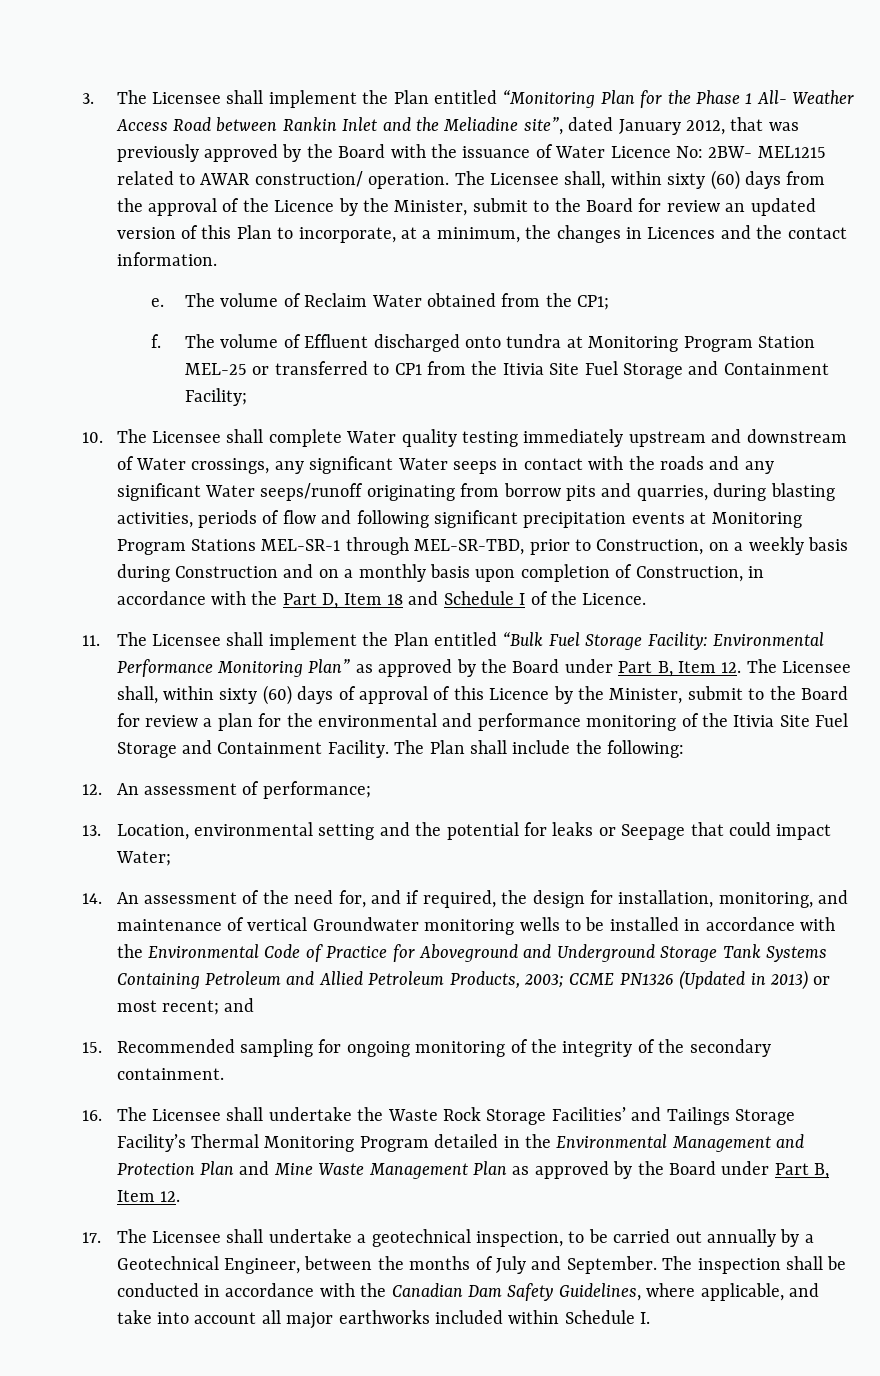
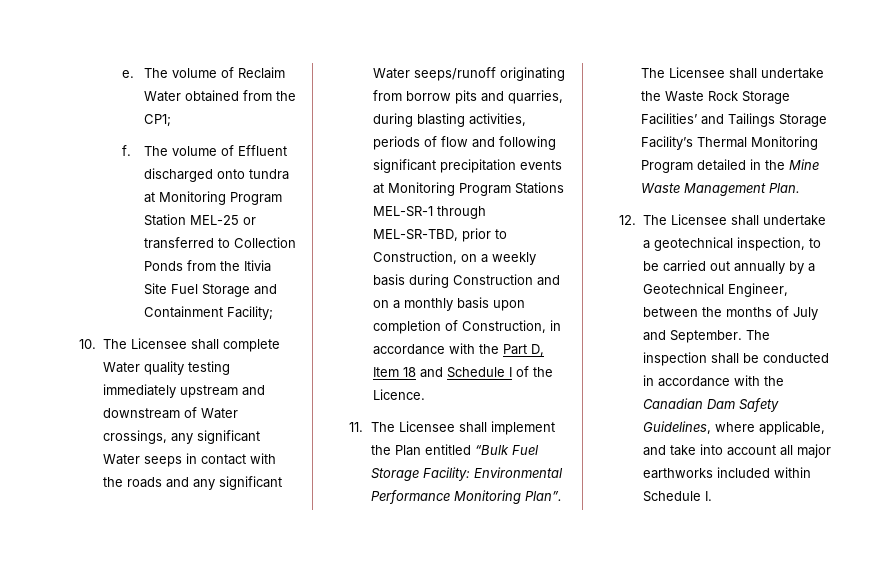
[82,90,855,108] [115,117,799,135] [116,144,826,162] [116,170,826,190] [116,198,816,216] [116,225,847,243] [116,252,217,266] 3. The Licensee shall implement the Plan entitled “Monitoring Plan for the Phase 1 All- Weather Access Road between Rankin Inlet and the Meliadine site”, dated January 2012, that was previously approved by the Board with the issuance of Water Licence No: 2BW- MEL1215 related to AWAR construction/ operation. The Licensee shall, within sixty (60) days from the approval of the Licence by the Minister, submit to the Board for review an updated version of this Plan to incorporate, at a minimum, the changes in Licences and the contact information. // -> (122, 74) none
[394,363,422,375] CP1 -> [233,237,296,248] [143,261,183,271] Collection Ponds
[308,659,852,677] [116,685,848,705] [116,713,849,731] [116,740,685,758] [82,781,371,799] [82,822,832,840] [115,851,171,866] [82,890,849,908] [116,917,835,935] [116,944,827,962] [116,970,831,990] [116,998,255,1015] [82,1039,771,1057] [116,1068,224,1080] [82,1110,103,1121] Plan” as approved by the Board under Part B, Item 12. The Licensee shall, within sixty (60) days of approval of this Licence by the Minister, submit to the Board for review a plan for the environmental and performance monitoring of the Itivia Site Fuel Storage and Containment Facility. The Plan shall include the following: // 12. An assessment of performance; // 13. Location, environmental setting and the potential for leaks or Seepage that could impact Water; // 14. An assessment of the need for, and if required, the design for installation, monitoring, and maintenance of vertical Groundwater monitoring wells to be installed in accordance with the Environmental Code of Practice for Aboveground and Underground Storage Tank Systems Containing Petroleum and Allied Petroleum Products, 2003; CCME PN1326 (Updated in 2013) or most recent; and // 15. Recommended sampling for ongoing monitoring of the integrity of the secondary containment. // 16. -> [524,491,562,501] Plan”.
[556,1134,805,1152] [116,1161,830,1179] [116,1190,180,1202] [82,1232,102,1243] Environmental Management and Protection Plan and Mine Waste Management Plan as approved by the Board under Part B, Item 12. // 17. -> [788,159,819,170] [640,183,800,196] [619,215,637,225] Mine Waste Management Plan. // 12.

